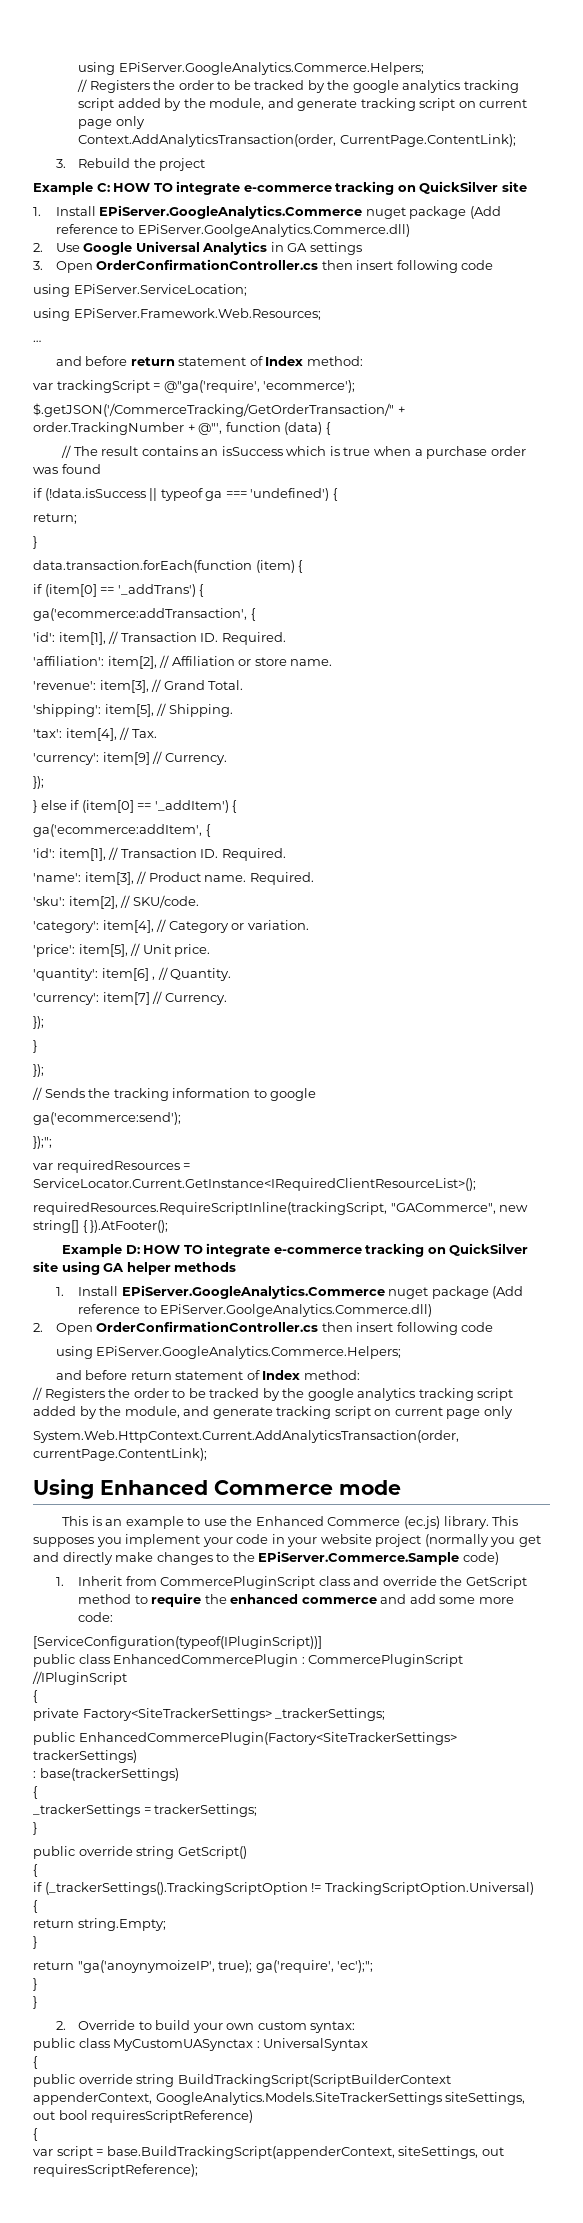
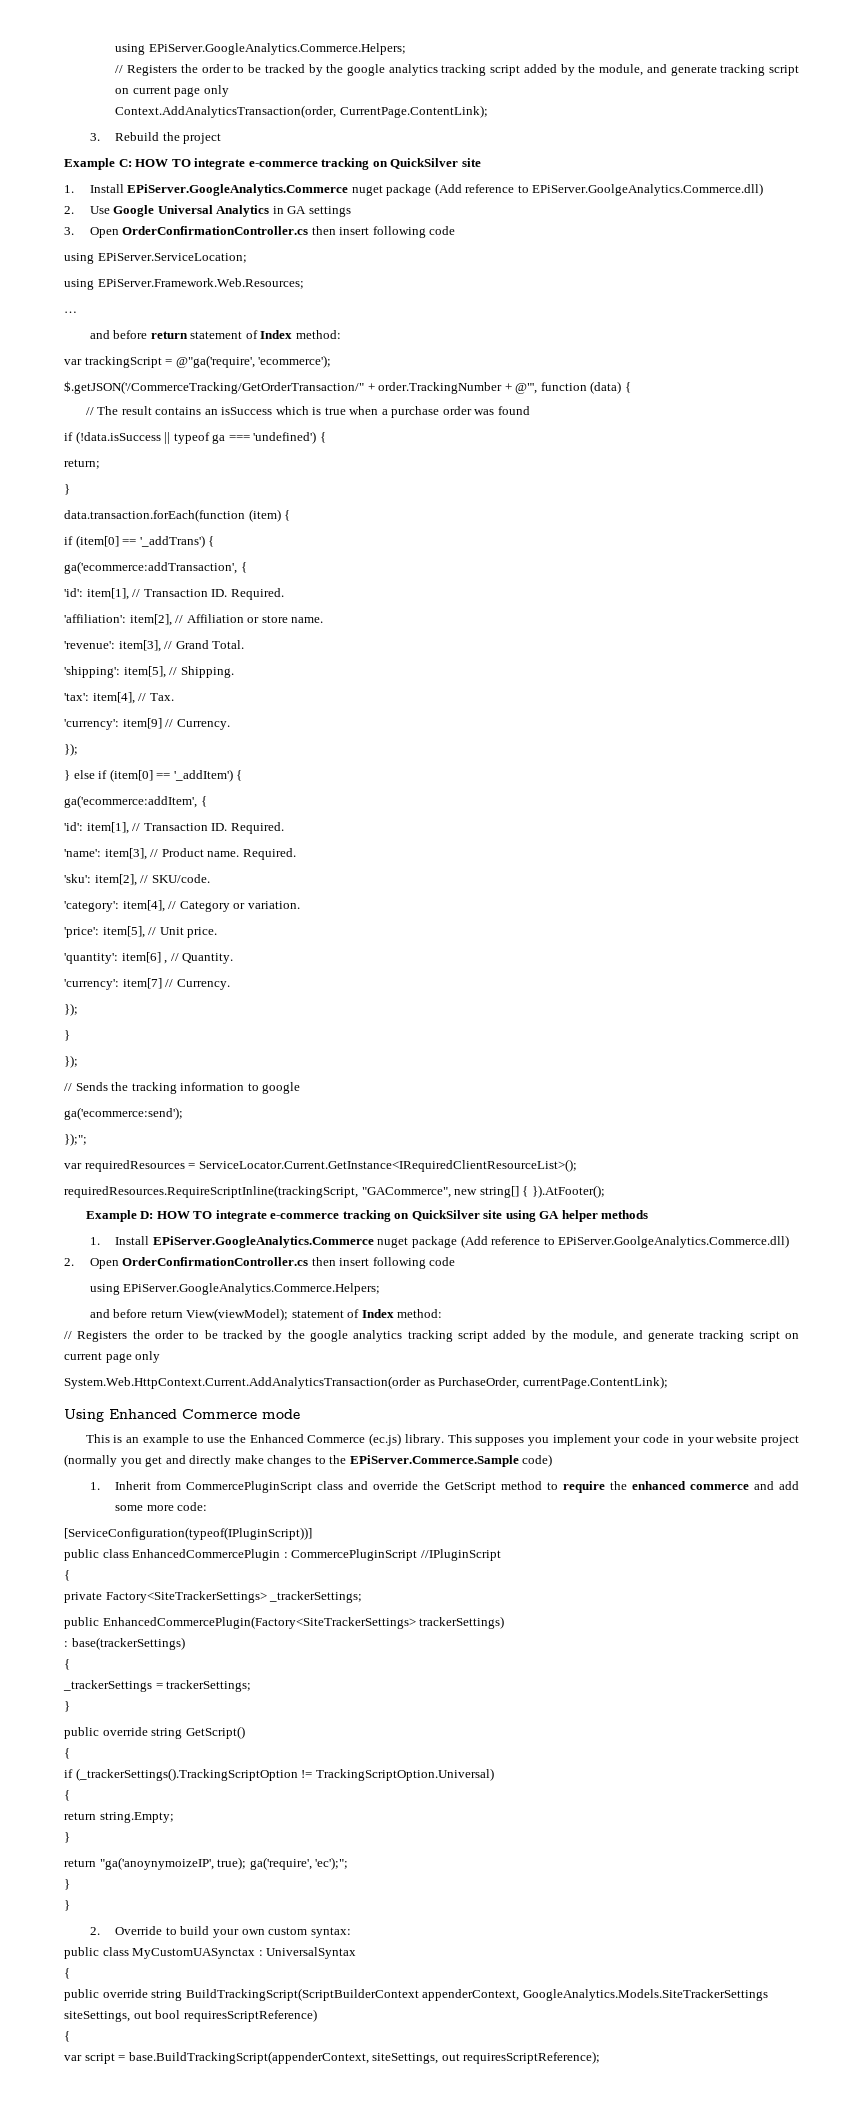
(172, 1375) none -> [186,1308,289,1321] View(viewModel);
[33,1430,459,1443] System.Web.HttpContext.Current.AddAnalyticsTransaction(order, -> [64,1376,520,1389] System.Web.HttpContext.Current.AddAnalyticsTransaction(order as PurchaseOrder,

